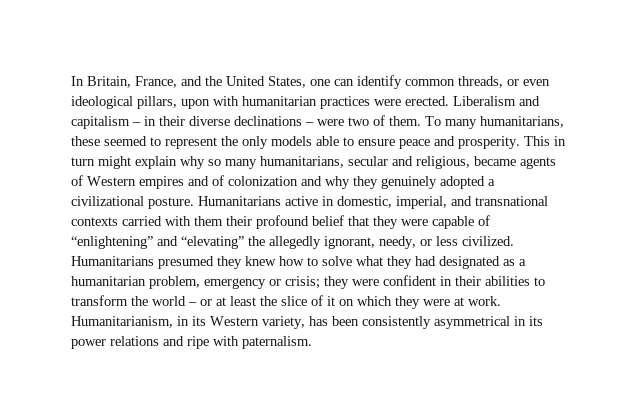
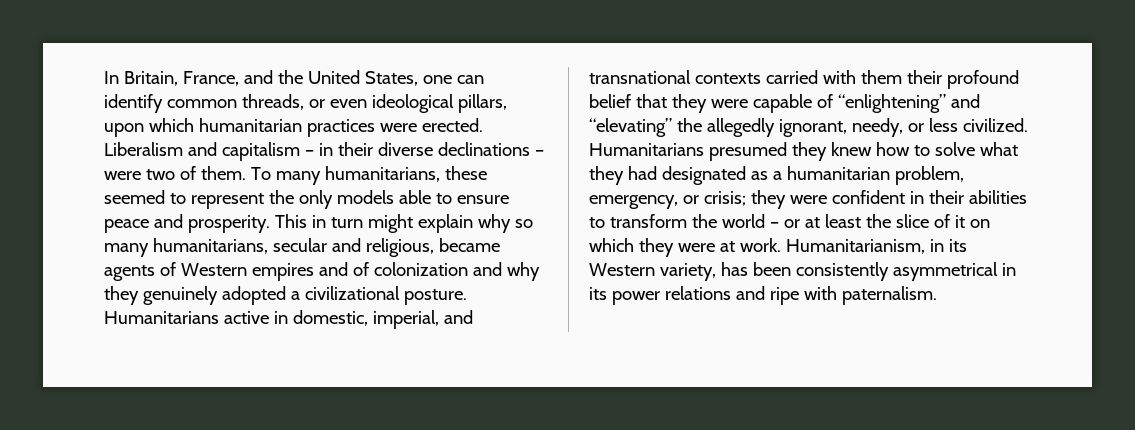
[213,96,239,106] with -> [148,118,194,132] which
[204,278,266,289] emergency -> [589,195,678,209] emergency,

